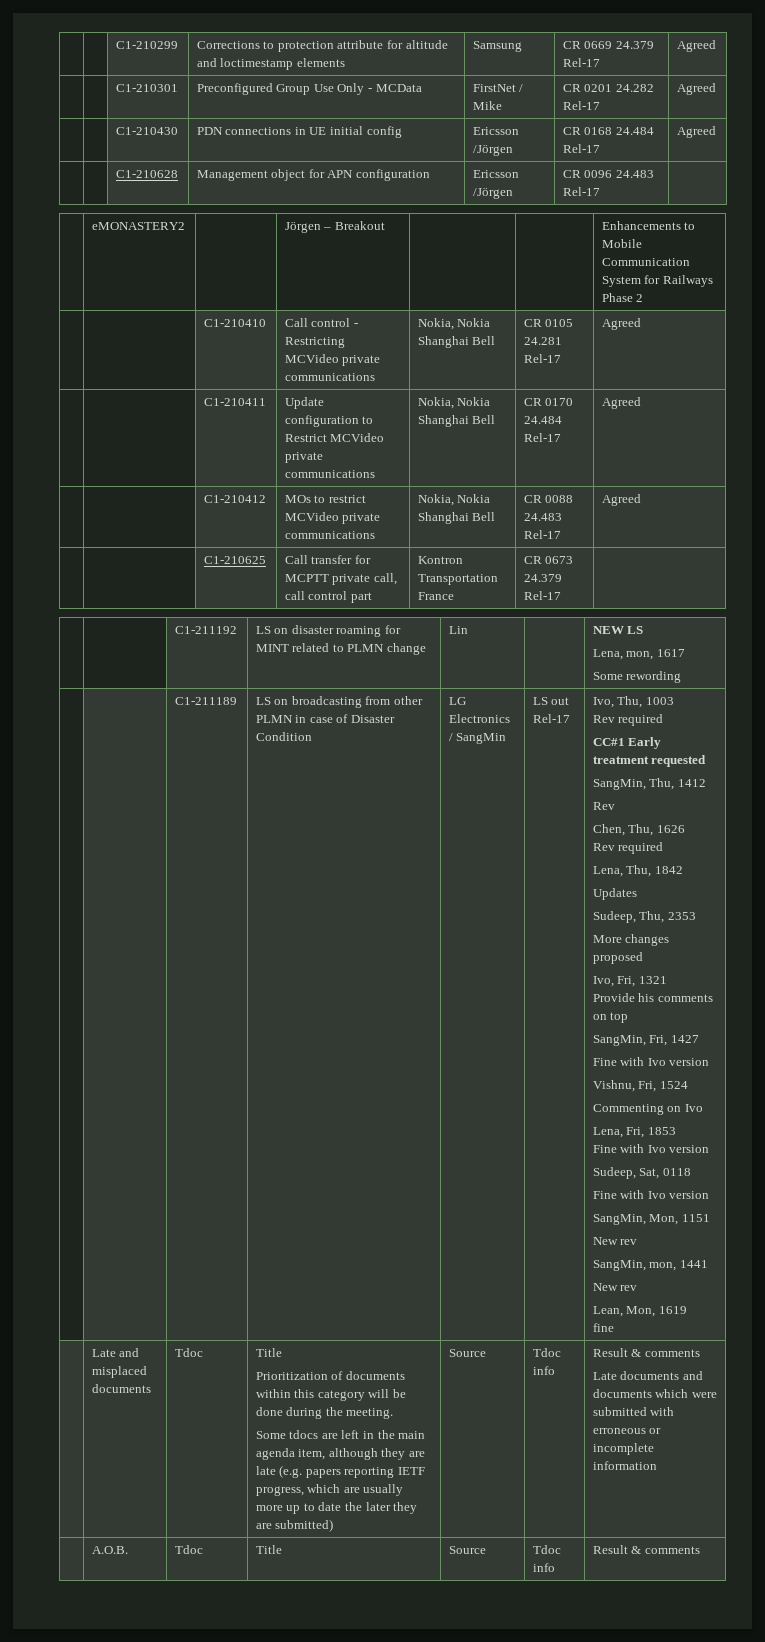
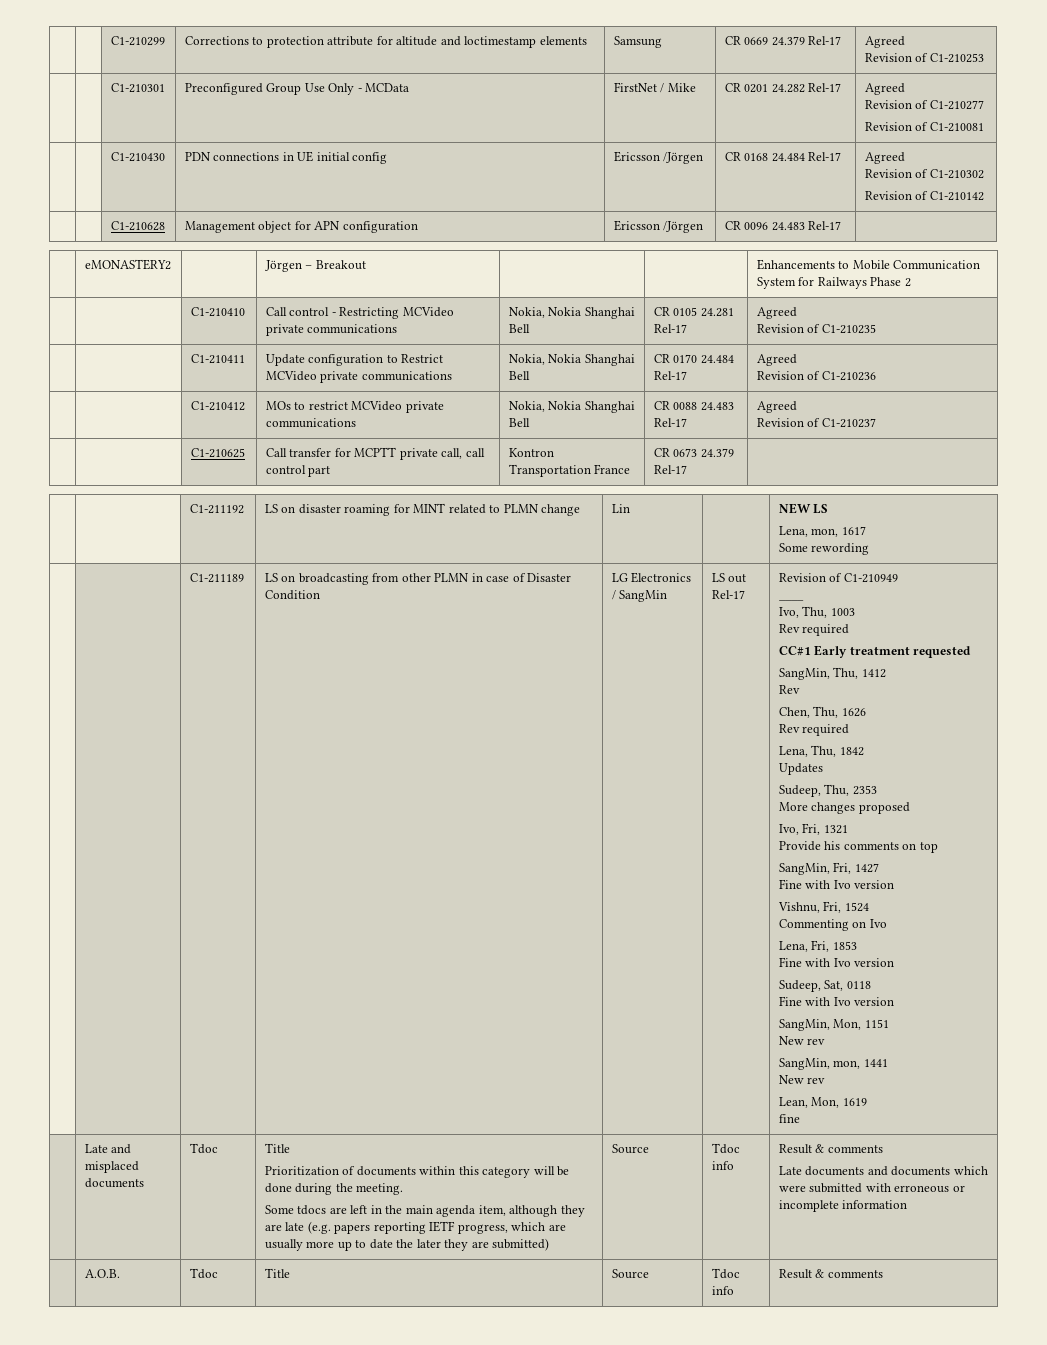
(716, 46) none -> [864,53,984,63] // Revision of C1-210253
(716, 89) none -> [864,100,984,110] [864,122,984,132] // Revision of C1-210277 // Revision of C1-210081
(716, 132) none -> [864,169,984,179] [864,191,984,201] // Revision of C1-210302 // Revision of C1-210142
(641, 324) none -> [756,324,876,334] // Revision of C1-210235
(641, 403) none -> [756,371,876,381] // Revision of C1-210236
(641, 500) none -> [756,418,876,428] // Revision of C1-210237
(570, 718) none -> [778,573,898,583] [778,599,804,601] Revision of C1-210949 // ____ //

